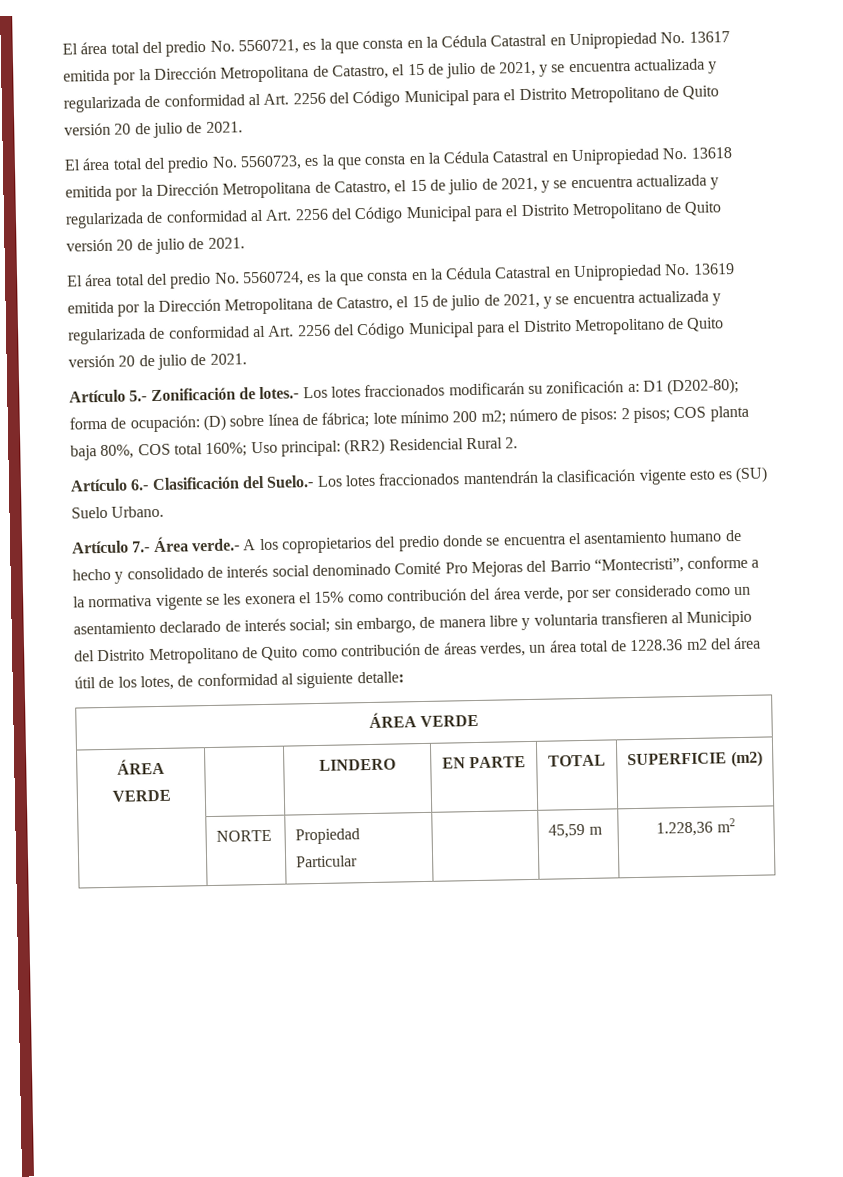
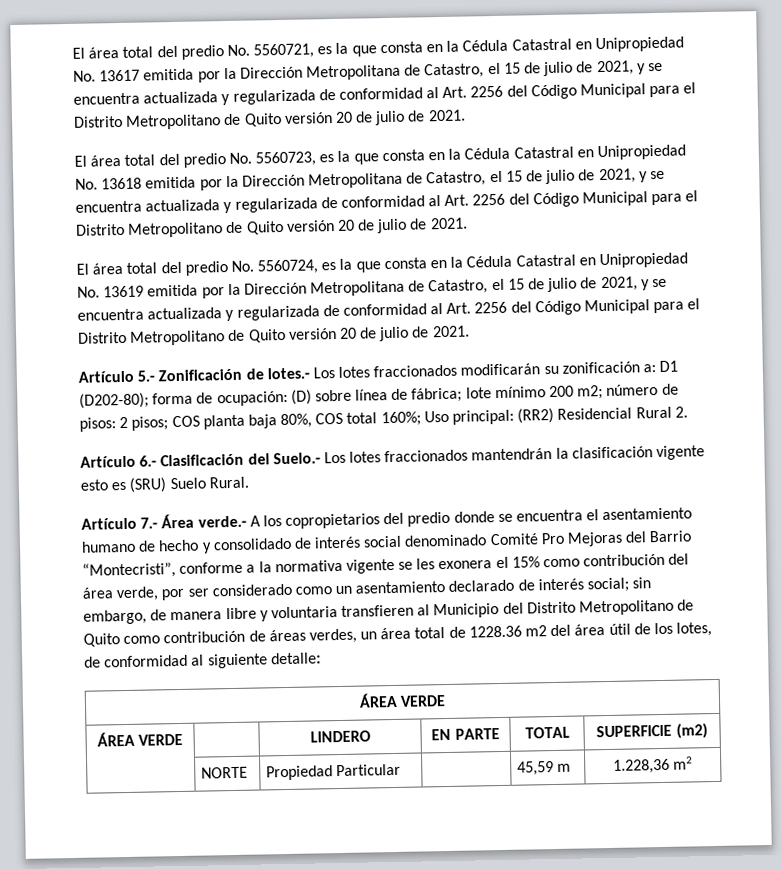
[735,466,769,484] [71,505,165,519] (SU) Suelo Urbano. -> [129,476,249,493] (SRU) Suelo Rural.

